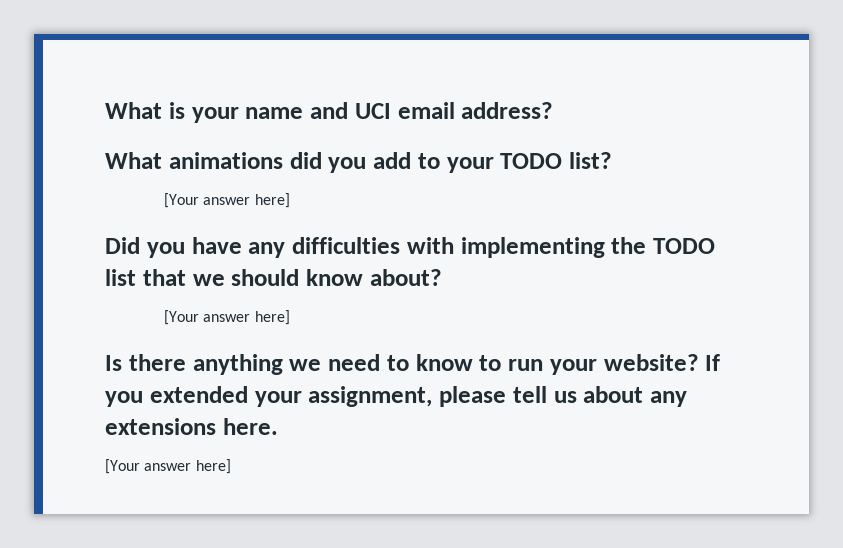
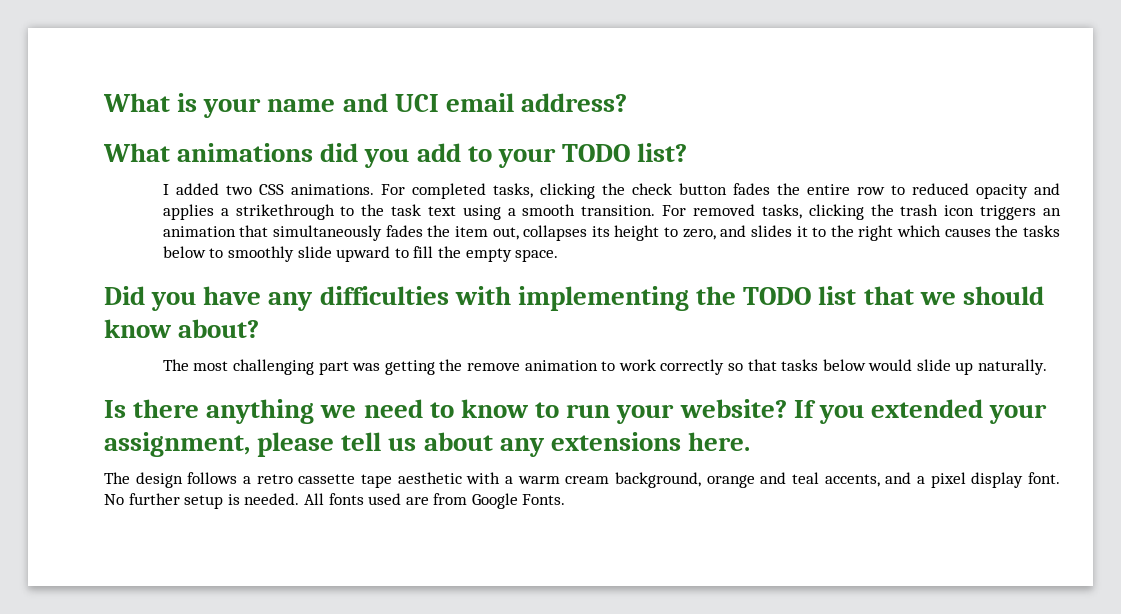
[164,193,290,208] [Your answer here] -> [162,183,1060,199] [162,204,1062,220] [162,225,1061,241] [162,246,559,262] I added two CSS animations. For completed tasks, clicking the check button fades the entire row to reduced opacity and applies a strikethrough to the task text using a smooth transition. For removed tasks, clicking the trash icon triggers an animation that simultaneously fades the item out, collapses its height to zero, and slides it to the right which causes the tasks below to smoothly slide upward to fill the empty space.
[164,310,290,325] [Your answer here] -> [162,359,1048,375] The most challenging part was getting the remove animation to work correctly so that tasks below would slide up naturally.
[105,459,231,474] [Your answer here] -> [104,472,1060,488] [104,493,566,509] The design follows a retro cassette tape aesthetic with a warm cream background, orange and teal accents, and a pixel display font. No further setup is needed. All fonts used are from Google Fonts.

